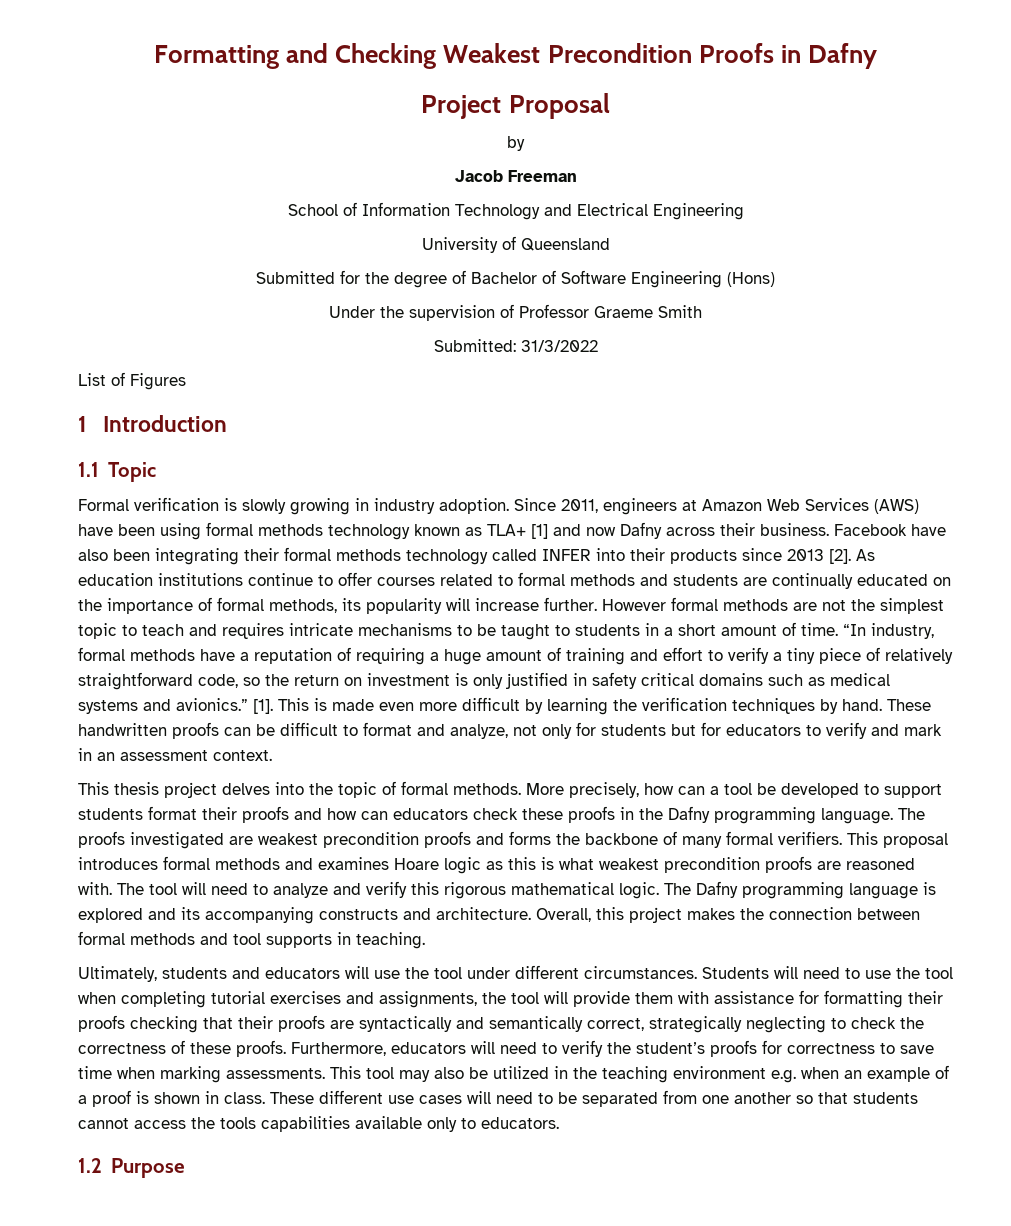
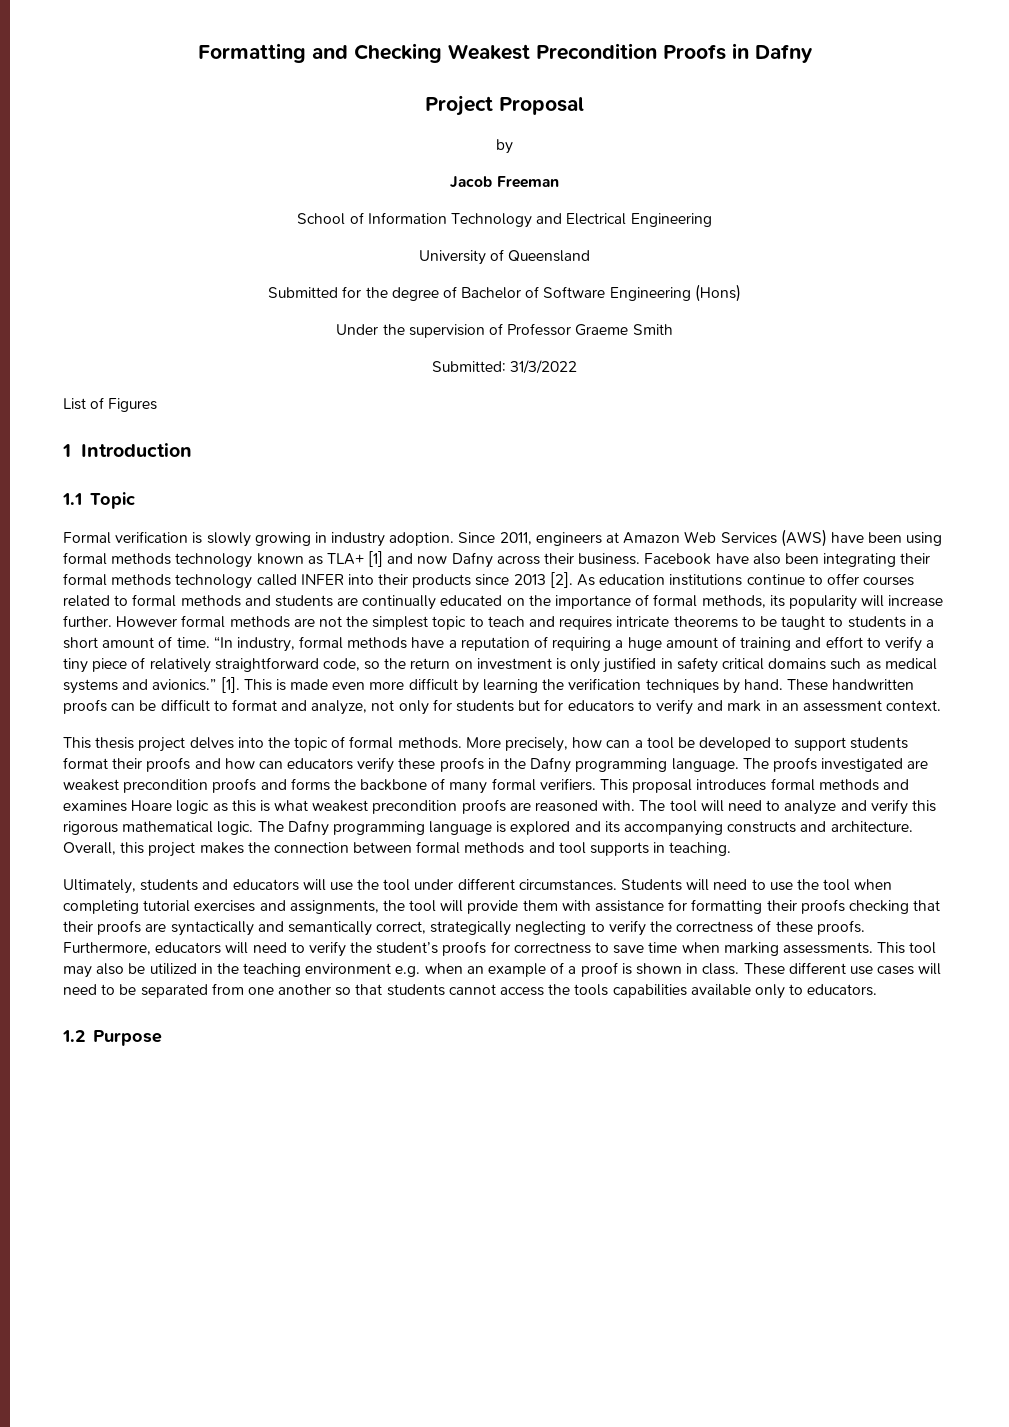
[358,623,452,636] mechanisms -> [673,616,738,628] theorems
[473,808,518,820] check -> [357,757,395,773] verify
[851,1017,896,1029] check -> [608,920,646,936] verify

